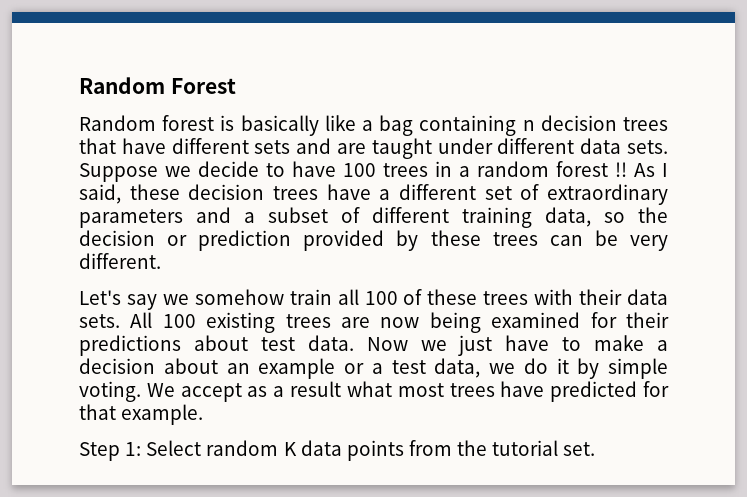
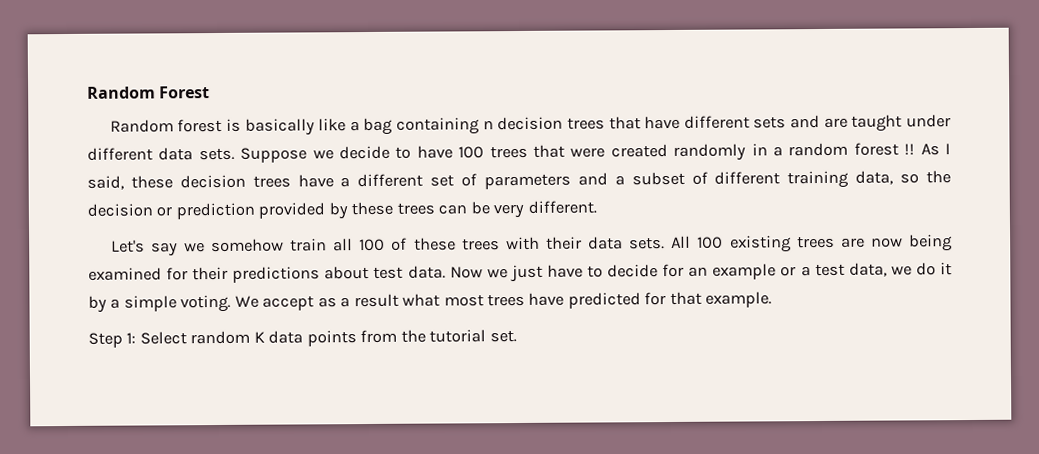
(428, 170) none -> [532,143,747,161] that were created randomly
[547,184,669,205] extraordinary -> (478, 180) none
[594,335,668,351] [79,358,218,374] make a decision about -> [607,263,685,278] decide for
(600, 368) none -> [110,298,121,309] a

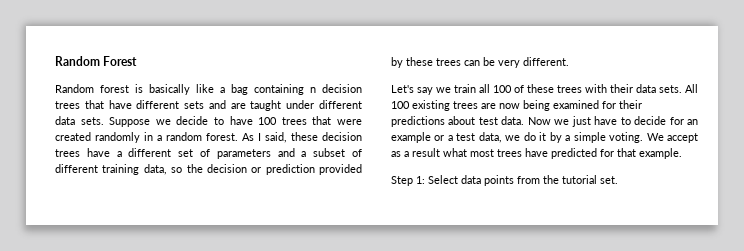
[853,142,916,156] forest !! -> [206,133,238,141] forest.
[210,238,284,253] somehow -> (451, 90) none
[190,330,265,345] random K -> (458, 179) none

